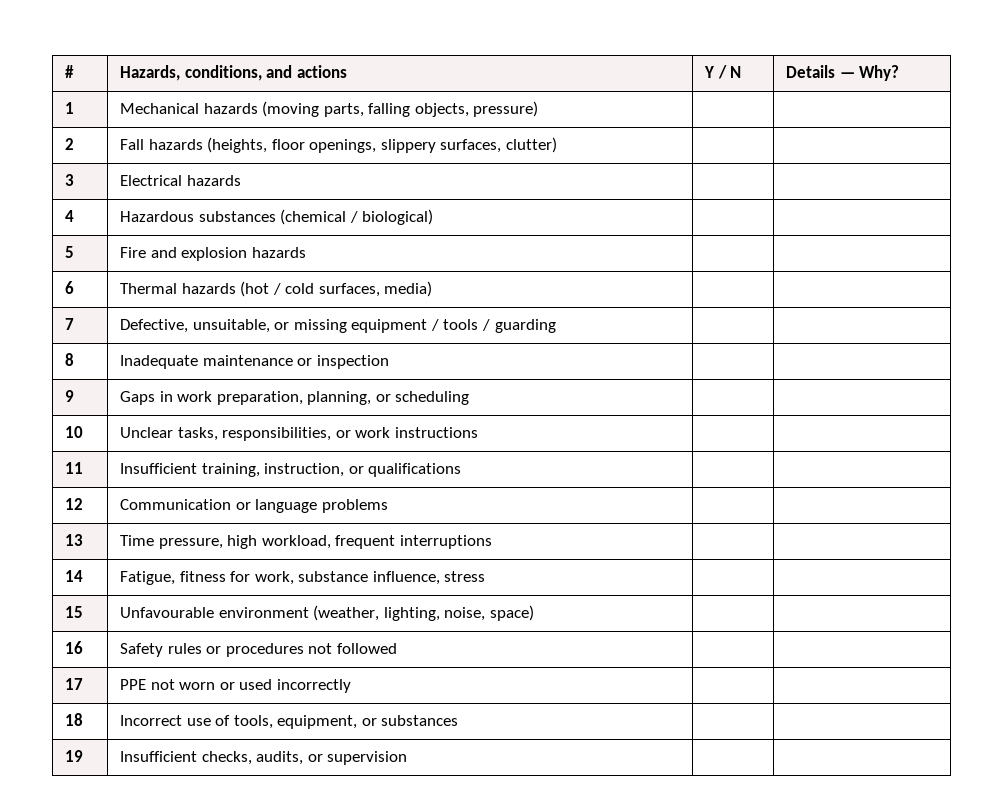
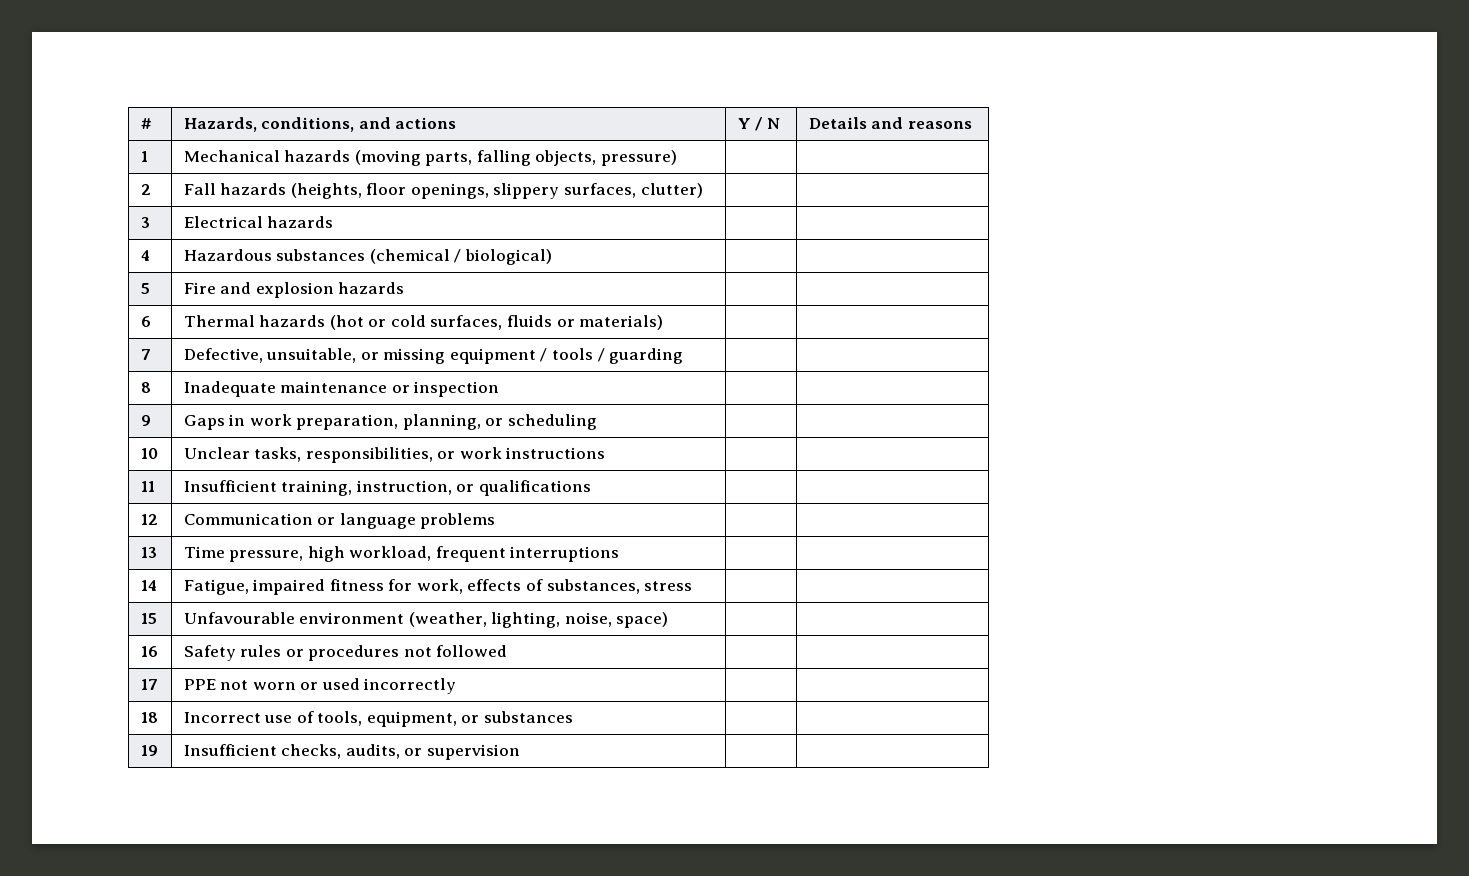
[839,65,900,81] — Why? -> [871,117,972,129] and reasons
[272,283,281,295] / -> [368,319,387,327] or
[384,281,433,297] media) -> [507,315,664,330] fluids or materials)
(175, 578) none -> [252,579,326,595] impaired
[298,571,440,585] substance influence, -> [467,579,640,594] effects of substances,

